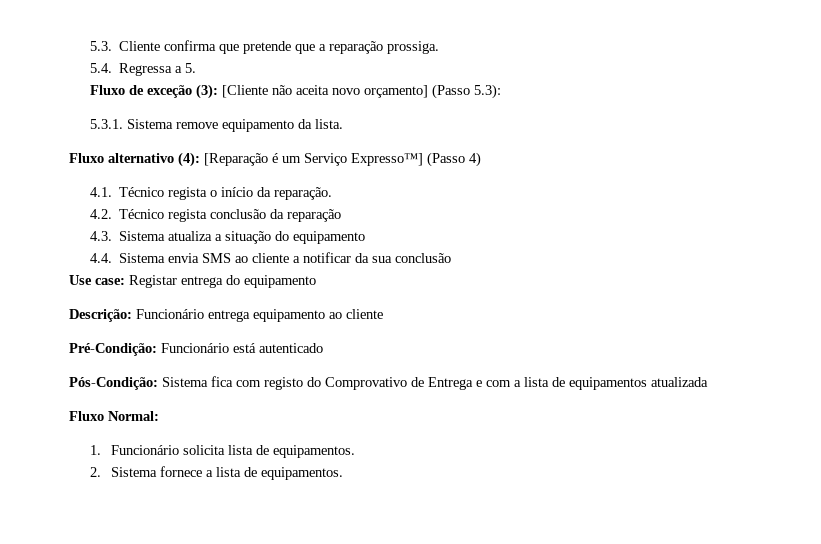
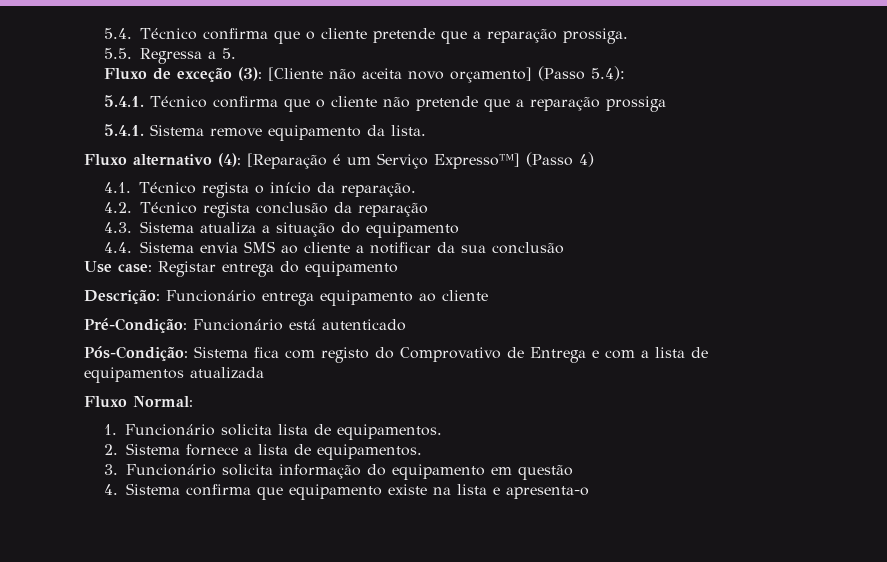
[90,40,240,54] 5.3. Cliente confirma que -> [103,28,367,44] 5.4. Técnico confirma que o cliente
[90,63,113,73] 5.4. -> [103,48,132,59] 5.5.
[474,84,502,99] [90,119,124,129] 5.3): // 5.3.1. -> [590,66,625,81] [103,95,666,112] [103,124,144,136] 5.4): // 5.4.1. Técnico confirma que o cliente não pretende que a reparação prossiga // 5.4.1.
(344, 473) none -> [103,464,573,480] [103,483,589,500] // 3. Funcionário solicita informação do equipamento em questão // 4. Sistema confirma que equipamento existe na lista e apresenta-o

